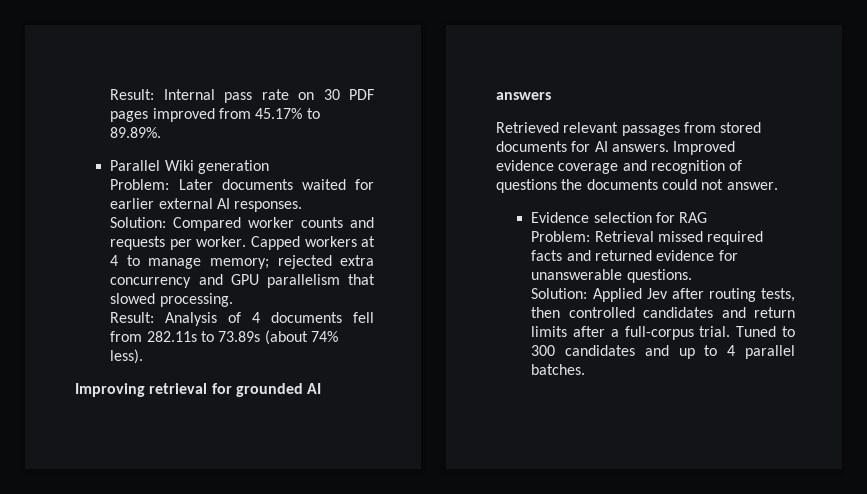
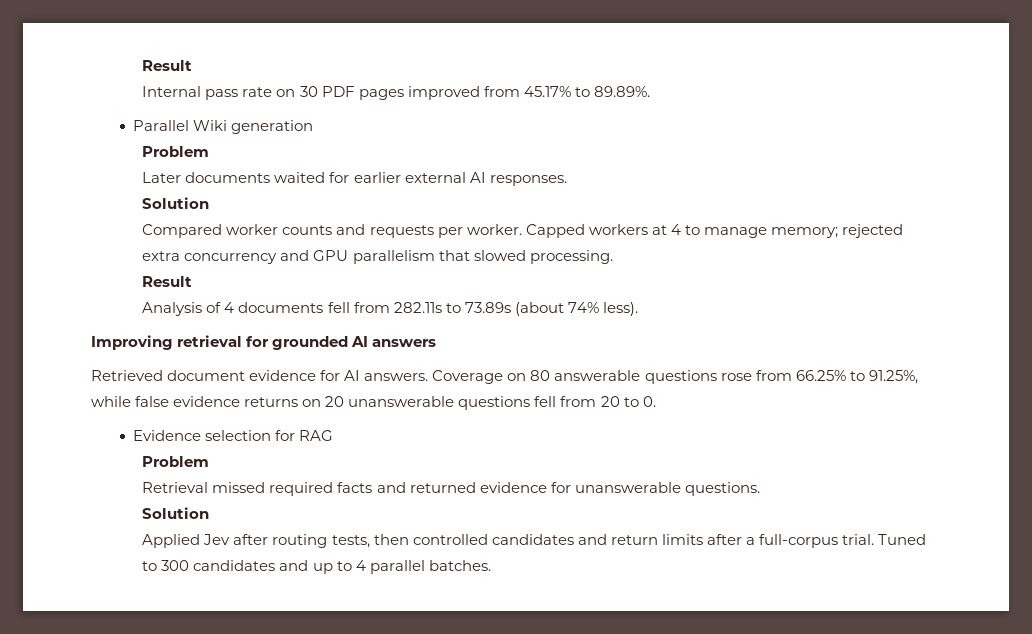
[110,89,155,100] Result: -> [142,60,193,71] Result //
[110,179,170,190] Problem: -> [142,146,210,157] Problem //
[110,217,167,228] Solution: -> [142,197,210,209] Solution //
[110,312,155,323] Result: -> [142,276,193,287] Result //
[563,122,762,136] [496,141,736,155] [496,160,743,174] [496,179,778,193] relevant passages from stored documents for AI answers. Improved evidence coverage and recognition of questions the documents could not answer. -> [167,370,918,384] [91,396,656,410] document evidence for AI answers. Coverage on 80 answerable questions rose from 66.25% to 91.25%, while false evidence returns on 20 unanswerable questions fell from 20 to 0.
[531,231,591,242] Problem: -> [142,456,210,467] Problem //
[531,288,588,299] Solution: -> [142,507,210,519] Solution //

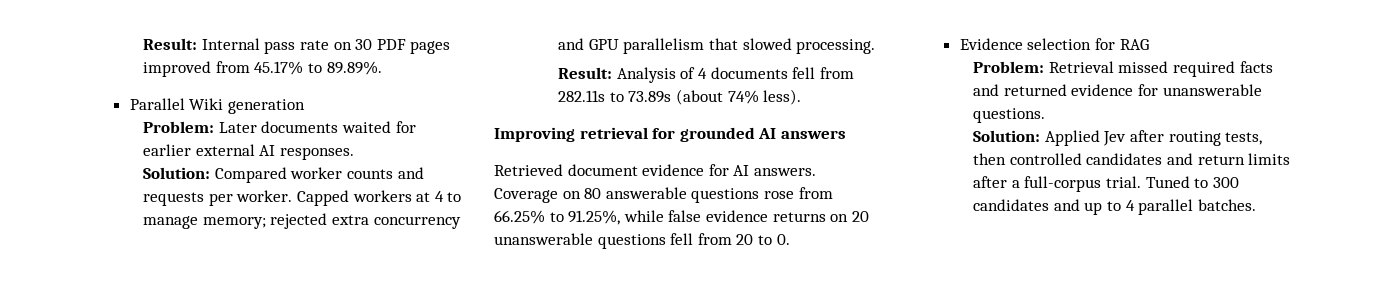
[142,60,193,71] Result // -> [143,38,198,50] Result:
[142,146,210,157] Problem // -> [143,121,215,133] Problem:
[142,197,210,209] Solution // -> [143,167,211,179] Solution:
[142,276,193,287] Result // -> [558,67,613,79] Result:
[142,456,210,467] Problem // -> [973,61,1045,73] Problem:
[142,507,210,519] Solution // -> [973,130,1041,142] Solution:

